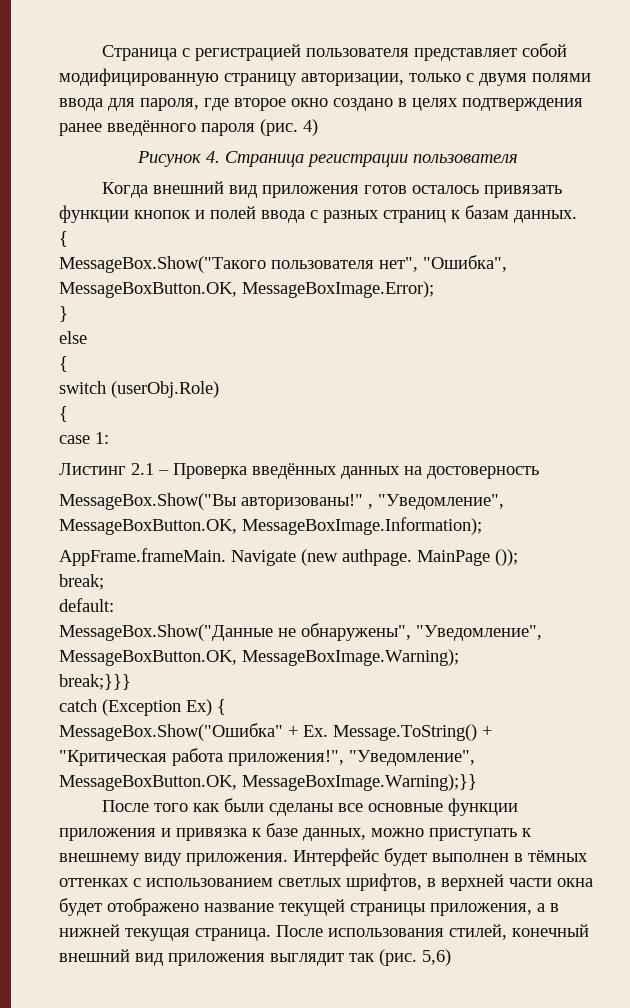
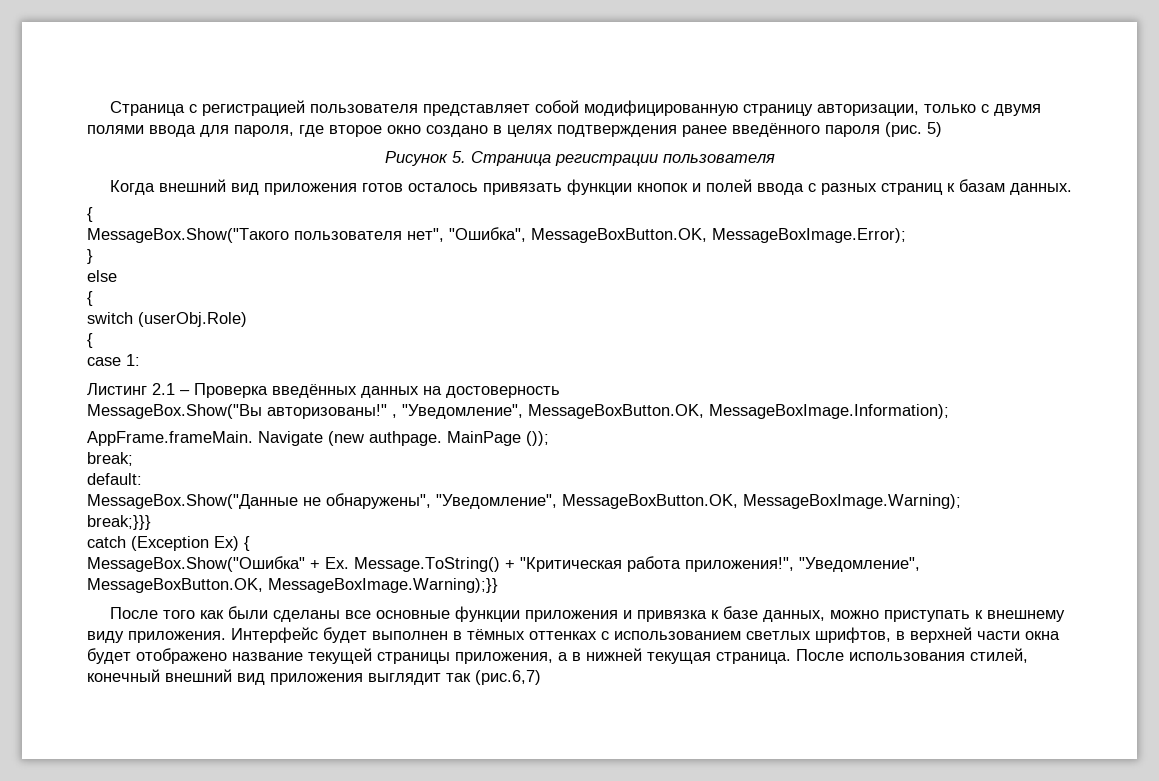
[303,119,318,136] 4) -> [927,122,942,137] 5)
[206,151,220,163] 4. -> [451,151,466,163] 5.
[379,949,451,966] (рис. 5,6) -> [475,670,541,685] (рис.6,7)

